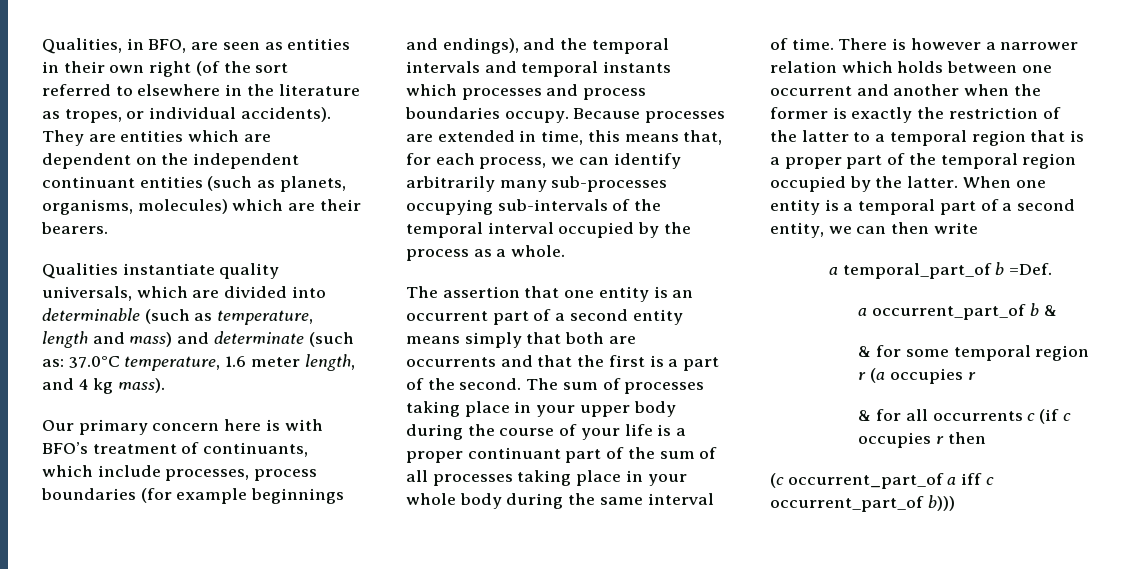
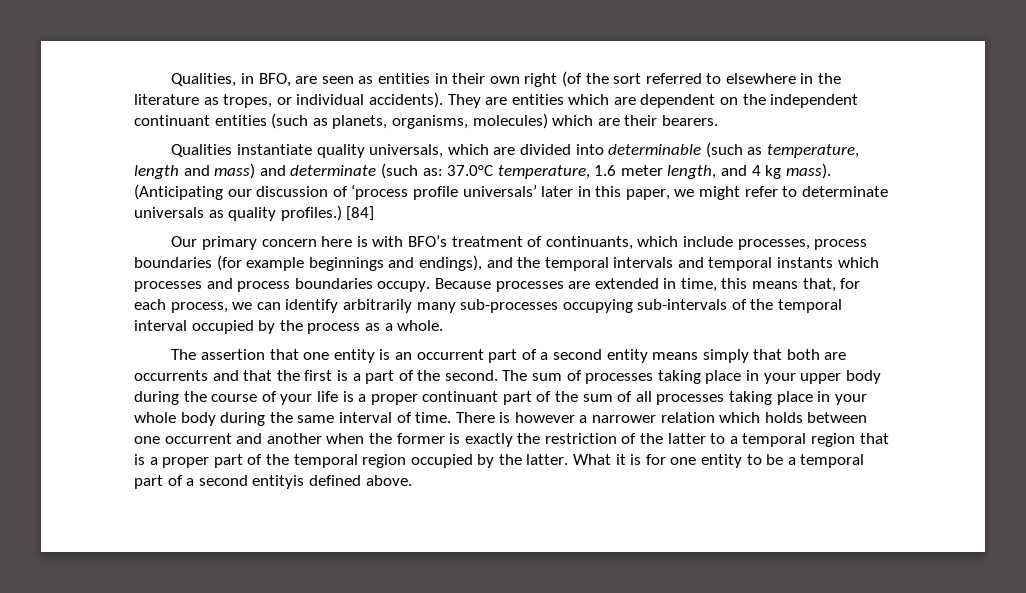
(166, 385) none -> [134,184,888,200] [134,205,375,221] (Anticipating our discussion of ‘process profile universals’ later in this paper, we might refer to determinate universals as quality profiles.) [84]
[962,176,1046,188] [770,199,839,215] When one entity is -> [573,454,784,468] What it is for one entity to be
[770,222,978,238] [828,262,1053,279] [858,303,1057,320] [858,345,1090,361] [858,368,976,384] [858,409,1071,424] [858,432,986,448] [770,473,994,489] [770,495,955,512] entity, we can then write // a temporal_part_of b =Def. // a occurrent_part_of b & // & for some temporal region r (a occupies r // & for all occurrents c (if c occupies r then // (c occurrent_part_of a iff c occurrent_part_of b))) -> [252,475,412,489] entityis defined above.

